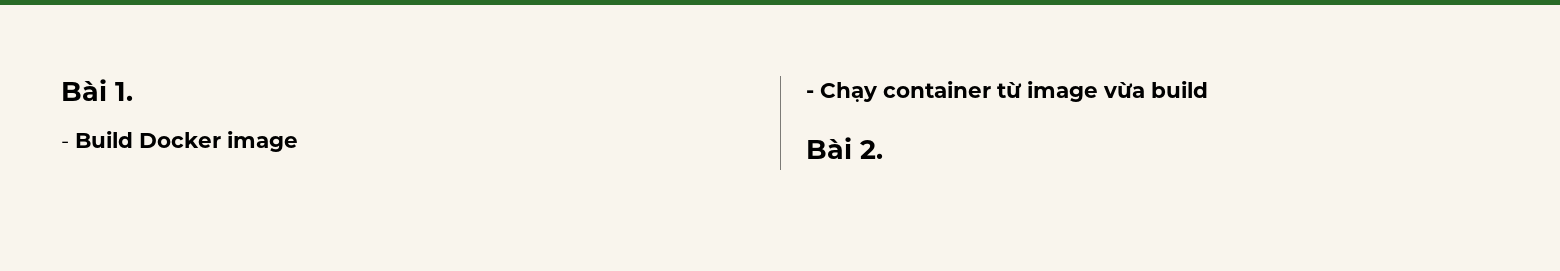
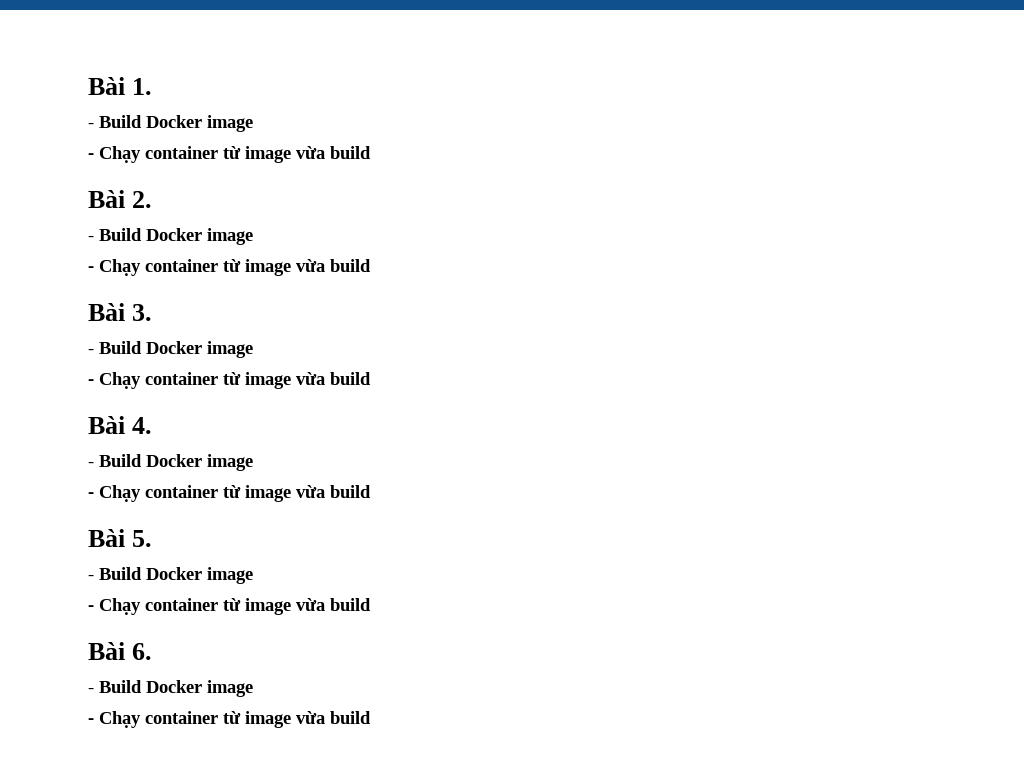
(883, 149) none -> [88,228,253,245] [88,259,371,276] [88,303,153,321] [88,341,253,358] [88,372,371,389] [88,416,153,434] [88,454,253,471] [88,485,371,502] [88,529,153,547] [88,567,253,584] [88,598,371,615] [88,642,153,660] [88,680,253,697] [88,711,371,728] // - Build Docker image // - Chạy container từ image vừa build // Bài 3. // - Build Docker image // - Chạy container từ image vừa build // Bài 4. // - Build Docker image // - Chạy container từ image vừa build // Bài 5. // - Build Docker image // - Chạy container từ image vừa build // Bài 6. // - Build Docker image // - Chạy container từ image vừa build

